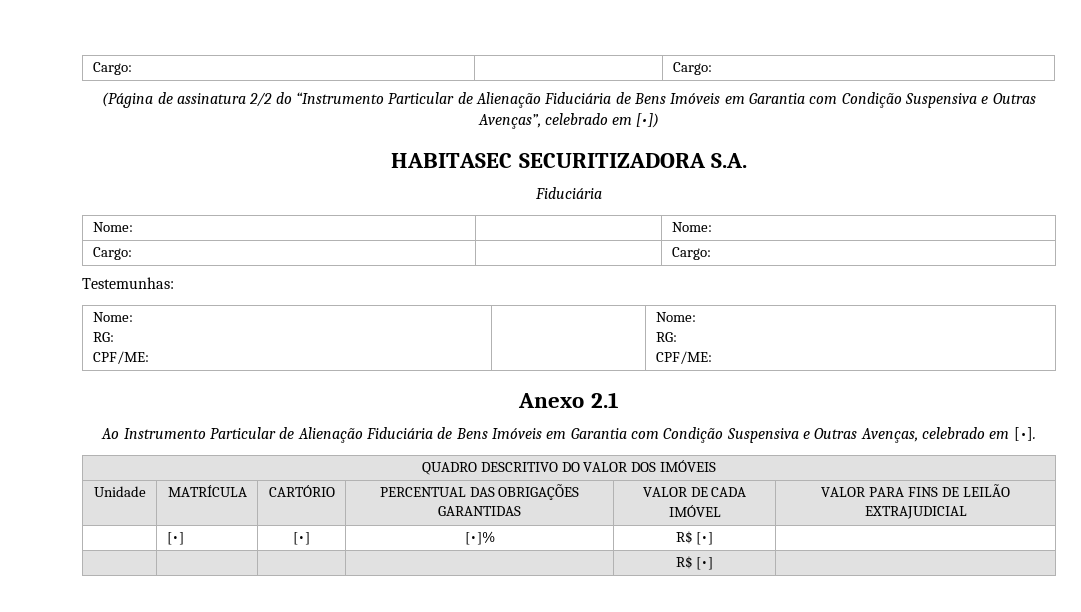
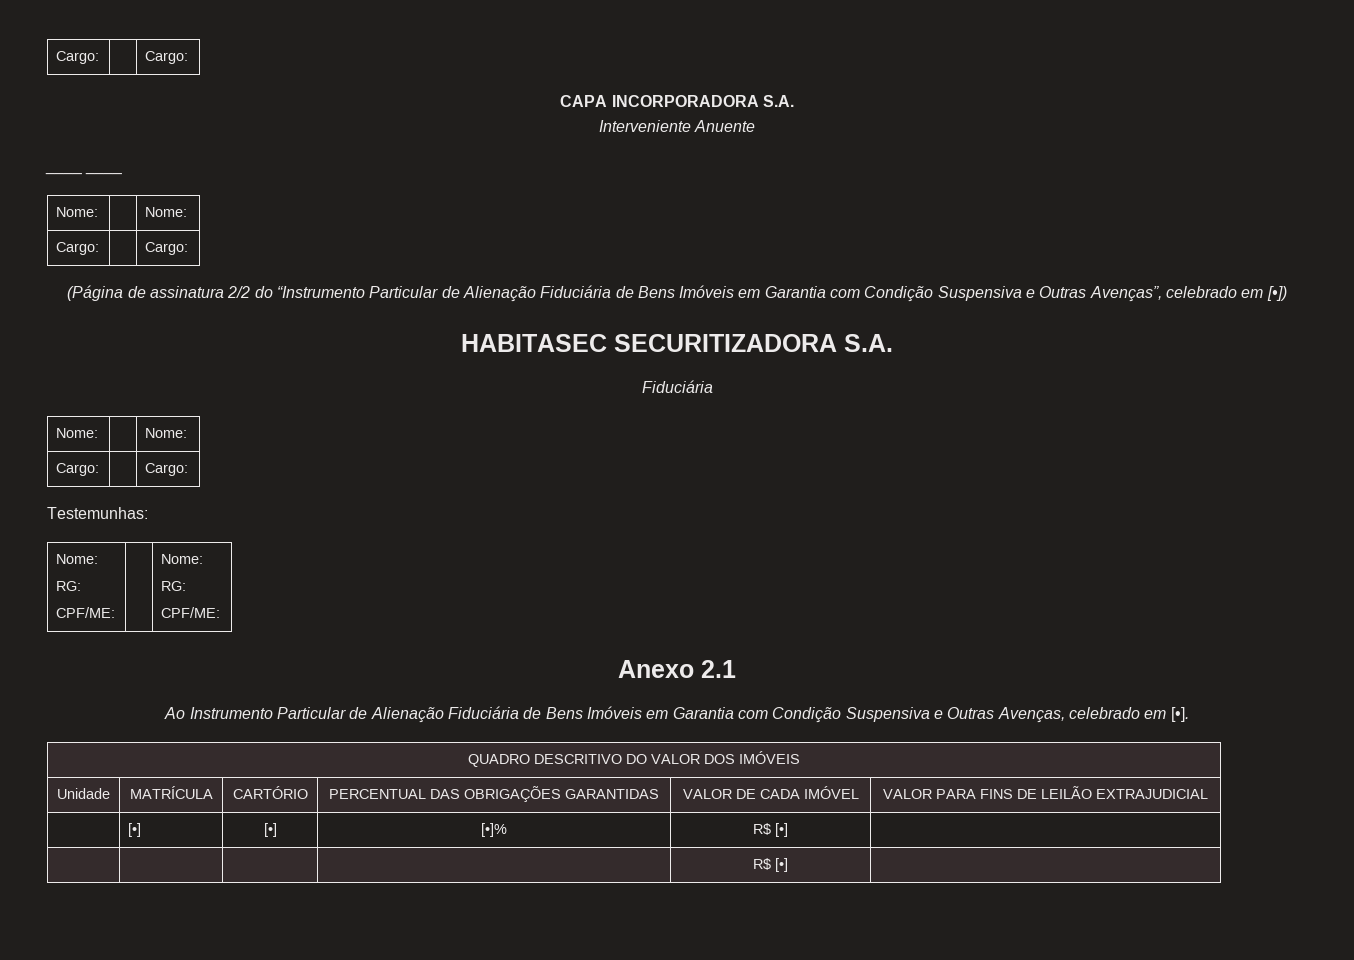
[92,62,132,75] [672,62,712,75] Cargo: | | Cargo: -> [56,51,100,64] [145,51,189,64] [560,95,794,107] [598,120,756,132] [45,172,124,175] [56,207,99,217] [145,207,188,217] [56,242,100,255] [145,242,189,255] Cargo: | | Cargo: // CAPA INCORPORADORA S.A. // Interveniente Anuente // ____ ____ // Nome: | | Nome: // Cargo: | | Cargo:

